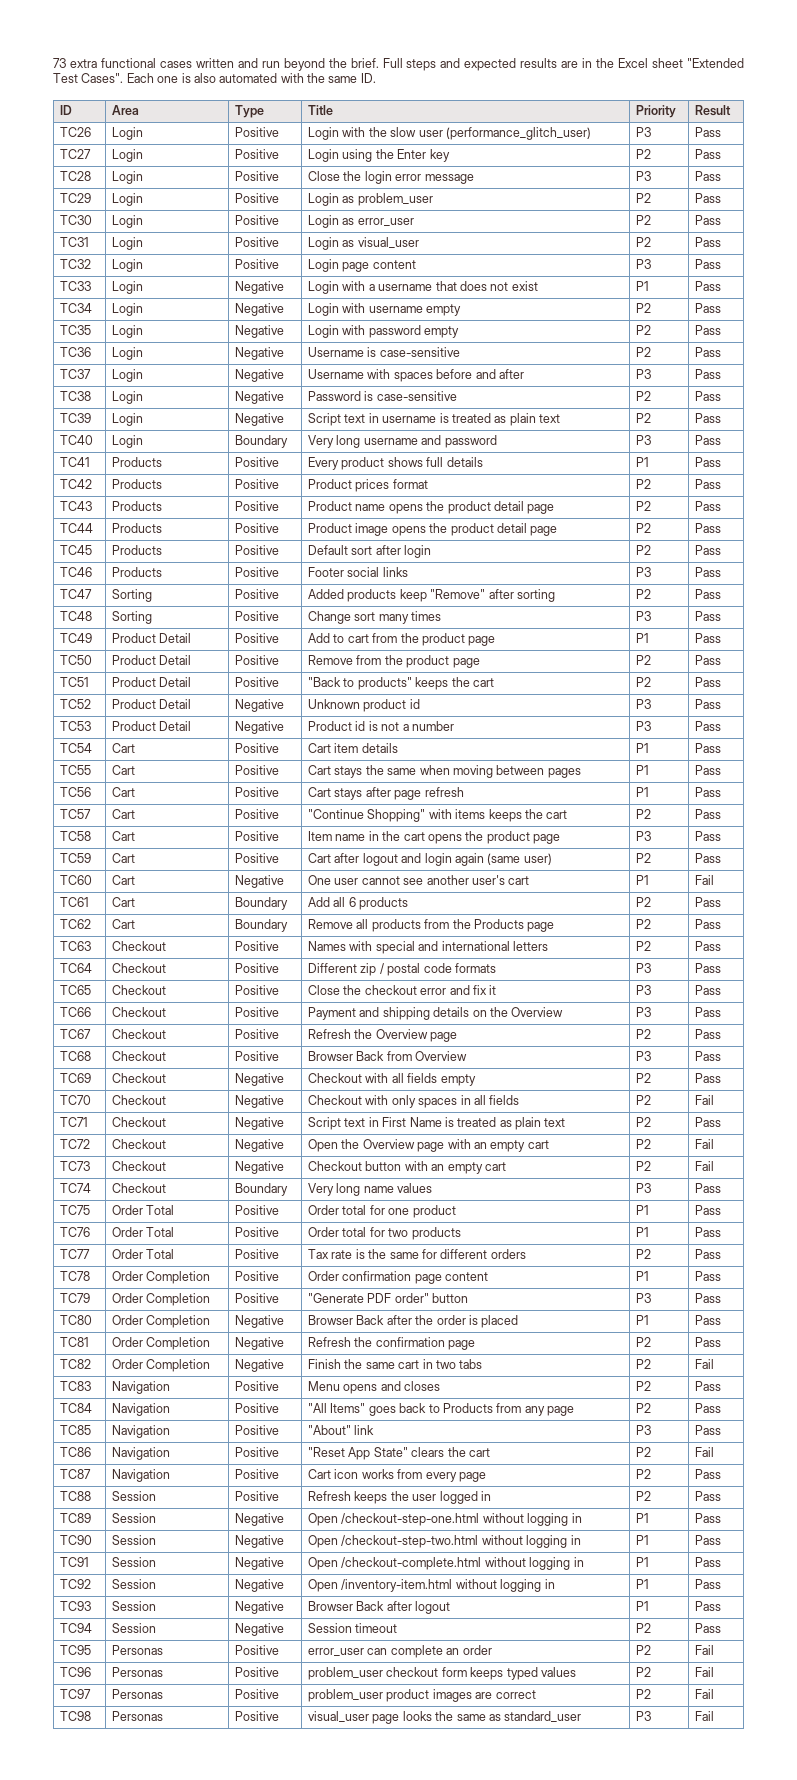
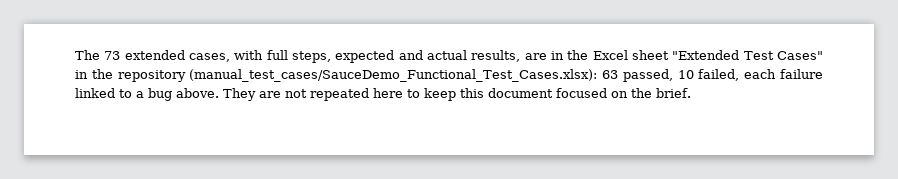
[53,58,558,71] 73 extra functional cases written and run beyond the brief. Full steps and expected results -> [75,50,521,63] The 73 extended cases, with full steps, expected and actual results,
[81,73,376,83] [60,105,73,115] [112,105,140,115] [235,105,265,118] [308,105,334,115] [636,105,677,118] [695,105,732,116] [60,127,92,137] [112,127,144,140] [235,127,280,137] [308,127,591,140] [636,127,652,137] [695,127,722,137] [60,149,92,159] [112,149,144,162] [235,149,280,159] [308,149,450,162] [636,149,652,159] [695,149,722,159] [60,171,92,181] [112,171,144,184] [235,171,280,181] [308,171,474,184] [636,171,652,181] [695,171,722,181] [60,193,92,203] [112,193,144,206] [235,193,280,203] [308,193,433,206] [636,193,652,203] [695,193,722,203] [60,215,93,225] [112,215,144,228] [235,215,280,225] [308,215,414,228] [636,215,652,225] [695,215,722,225] [60,237,90,247] [112,237,144,250] [235,237,280,247] [308,237,419,250] [636,237,652,247] [695,237,722,247] [60,259,92,269] [112,259,144,272] [235,259,280,269] [308,259,416,272] [636,259,652,269] [695,259,722,269] [60,281,92,291] [112,281,144,294] [235,281,285,294] [308,281,538,294] [636,281,650,291] [695,281,722,291] [60,303,93,313] [112,303,144,316] [235,303,285,316] [308,303,462,316] [636,303,652,313] [695,303,722,313] [60,325,92,335] [112,325,144,338] [235,325,285,338] [308,325,460,338] [636,325,652,335] [695,325,722,335] [60,347,92,357] [112,347,144,360] [235,347,285,360] [308,347,460,357] [636,347,652,357] [695,347,722,357] [60,369,92,379] [112,369,144,382] [235,369,285,382] [308,369,524,382] [636,369,652,379] [695,369,722,379] [60,391,92,401] [112,391,144,404] [235,391,285,404] [308,391,457,401] [636,391,652,401] [695,391,722,401] [60,413,92,423] [112,413,144,426] [235,413,285,426] [308,413,561,426] [636,413,652,423] [695,413,722,423] [60,435,94,445] [112,435,144,448] [235,435,289,448] [308,435,497,448] [636,435,652,445] [695,435,722,445] [60,457,91,467] [112,457,163,467] [235,457,280,467] [308,457,483,470] [636,457,650,467] [695,457,722,467] [60,479,93,489] [112,479,163,489] [235,479,280,489] [308,479,428,492] [636,479,652,489] [695,479,722,489] [60,501,93,511] [112,501,163,511] [235,501,280,511] [308,501,555,514] [636,501,652,511] [695,501,722,511] [60,523,94,533] [112,523,163,533] [235,523,280,533] [308,523,558,536] [636,523,652,533] [695,523,722,533] [60,545,93,555] [112,545,163,555] [235,545,280,555] [308,545,432,558] [636,545,652,555] [695,545,722,555] [60,567,93,577] [112,567,163,577] [235,567,280,577] [308,567,408,577] [636,567,652,577] [695,567,722,577] [60,589,93,599] [112,589,153,602] [235,589,280,599] [308,589,555,602] [636,589,652,599] [695,589,722,599] [60,611,93,621] [112,611,153,624] [235,611,280,621] [308,611,442,624] [636,611,652,621] [695,611,722,621] [60,633,93,643] [112,633,192,643] [235,633,280,643] [308,633,496,646] [636,633,650,643] [695,633,722,643] [60,655,93,665] [112,655,192,665] [235,655,280,665] [308,655,480,668] [636,655,652,665] [695,655,722,665] [60,677,90,687] [112,677,192,687] [235,677,280,687] [308,677,494,690] [636,677,652,687] [695,677,722,687] [60,699,92,709] [112,699,192,709] [235,699,285,712] [308,699,420,712] [636,699,652,709] [695,699,722,709] [60,721,92,731] [112,721,192,731] [235,721,285,734] [308,721,454,731] [636,721,652,731] [695,721,722,731] [60,743,93,753] [112,743,136,753] [235,743,280,753] [308,743,398,753] [636,743,650,753] [695,743,722,753] [60,765,92,775] [112,765,136,775] [235,765,280,775] [308,765,581,778] [636,765,650,775] [695,765,722,775] [60,787,92,797] [112,787,136,797] [235,787,280,797] [308,787,464,800] [636,787,650,797] [695,787,722,797] [60,809,92,819] [112,809,136,819] [235,809,280,819] [308,809,568,822] [636,809,652,819] [695,809,722,819] [60,831,92,841] [112,831,136,841] [235,831,280,841] [308,831,561,844] [636,831,652,841] [695,831,722,841] [60,853,92,863] [112,853,136,863] [235,853,280,863] [308,853,552,866] [636,853,652,863] [695,853,722,863] [60,875,93,885] [112,875,136,885] [235,875,285,888] [308,875,530,885] [636,875,650,885] [695,875,715,885] [60,897,90,907] [112,897,136,907] [235,897,289,910] [308,897,409,910] [636,897,652,907] [695,897,722,907] [60,919,92,929] [112,919,136,929] [235,919,289,932] [308,919,555,932] [636,919,652,929] [695,919,722,929] [60,941,92,951] [112,941,167,951] [235,941,280,951] [308,941,548,954] [636,941,652,951] [695,941,722,951] [60,963,93,973] [112,963,167,973] [235,963,280,973] [308,963,496,976] [636,963,652,973] [695,963,722,973] [60,985,92,995] [112,985,167,995] [235,985,280,995] [308,985,497,995] [636,985,652,995] [695,985,722,995] [60,1007,92,1017] [112,1007,167,1017] [235,1007,280,1017] [308,1007,564,1020] [636,1007,652,1017] [695,1007,722,1017] [60,1029,92,1039] [112,1029,167,1039] [235,1029,280,1039] [308,1029,458,1042] [636,1029,652,1039] [695,1029,722,1039] [60,1051,92,1061] [112,1051,167,1061] [235,1051,280,1061] [308,1051,468,1061] [636,1051,652,1061] [695,1051,722,1061] [60,1073,92,1083] [112,1073,167,1083] [235,1073,285,1086] [308,1073,476,1086] [636,1073,652,1083] [695,1073,722,1083] [60,1095,92,1105] [112,1095,167,1105] [235,1095,285,1108] [308,1095,520,1108] [636,1095,652,1105] [695,1095,715,1105] [60,1117,89,1127] [112,1117,167,1127] [235,1117,285,1130] [308,1117,566,1130] [636,1117,652,1127] [695,1117,722,1127] [60,1139,91,1149] [112,1139,167,1149] [235,1139,285,1152] [308,1139,549,1152] [636,1139,652,1149] [695,1139,715,1149] [60,1161,91,1171] [112,1161,167,1171] [235,1161,285,1174] [308,1161,506,1174] [636,1161,652,1171] [695,1161,715,1171] [60,1183,92,1193] [112,1183,167,1193] [235,1183,289,1196] [308,1183,433,1196] [636,1183,652,1193] [695,1183,722,1193] [60,1205,91,1215] [112,1205,175,1215] [235,1205,280,1215] [308,1205,456,1218] [636,1205,650,1215] [695,1205,722,1215] [60,1227,91,1237] [112,1227,175,1237] [235,1227,280,1237] [308,1227,461,1240] [636,1227,650,1237] [695,1227,722,1237] [60,1249,91,1259] [112,1249,175,1259] [235,1249,280,1259] [308,1249,526,1259] [636,1249,652,1259] [695,1249,722,1259] [60,1271,91,1281] [112,1271,211,1284] [235,1271,280,1281] [308,1271,489,1284] [636,1271,650,1281] [695,1271,722,1281] [60,1293,91,1303] [112,1293,211,1306] [235,1293,280,1303] [308,1293,469,1303] [636,1293,652,1303] [695,1293,722,1303] [60,1315,93,1325] [112,1315,211,1328] [235,1315,285,1328] [308,1315,519,1328] [636,1315,650,1325] [695,1315,722,1325] [60,1337,90,1347] [112,1337,211,1350] [235,1337,285,1350] [308,1337,476,1350] [636,1337,652,1347] [695,1337,722,1347] [60,1359,92,1369] [112,1359,211,1372] [235,1359,285,1372] [308,1359,483,1369] [636,1359,652,1369] [695,1359,715,1369] [60,1381,92,1391] [112,1381,171,1394] [235,1381,280,1391] [308,1381,441,1394] [636,1381,652,1391] [695,1381,722,1391] [60,1403,93,1413] [112,1403,171,1416] [235,1403,280,1413] [308,1403,575,1416] [636,1403,652,1413] [695,1403,722,1413] [60,1425,92,1435] [112,1425,171,1438] [235,1425,280,1435] [308,1425,375,1435] [636,1425,652,1435] [695,1425,722,1435] [60,1447,92,1457] [112,1447,171,1460] [235,1447,280,1457] [308,1447,490,1460] [636,1447,652,1457] [695,1447,715,1457] [60,1469,92,1479] [112,1469,171,1482] [235,1469,280,1479] [308,1469,486,1482] [636,1469,652,1479] [695,1469,722,1479] [60,1491,92,1501] [112,1491,157,1501] [235,1491,280,1501] [308,1491,491,1504] [636,1491,652,1501] [695,1491,722,1501] [60,1513,92,1523] [112,1513,157,1523] [235,1513,285,1526] [308,1513,582,1526] [636,1513,650,1523] [695,1513,722,1523] [60,1535,93,1545] [112,1535,157,1545] [235,1535,285,1548] [308,1535,581,1548] [636,1535,650,1545] [695,1535,722,1545] [60,1557,90,1567] [112,1557,157,1567] [235,1557,285,1570] [308,1557,584,1570] [636,1557,650,1567] [695,1557,722,1567] [60,1579,92,1589] [112,1579,157,1589] [235,1579,285,1592] [308,1579,555,1592] [636,1579,650,1589] [695,1579,722,1589] [60,1601,92,1611] [112,1601,157,1611] [235,1601,285,1614] [308,1601,451,1614] [636,1601,650,1611] [695,1601,722,1611] [60,1623,93,1633] [112,1623,157,1633] [235,1623,285,1636] [308,1623,398,1633] [636,1623,652,1633] [695,1623,722,1633] [60,1645,92,1655] [112,1645,164,1655] [235,1645,280,1655] [308,1645,492,1658] [636,1645,652,1655] [695,1645,715,1655] [60,1667,92,1677] [112,1667,164,1677] [235,1667,280,1677] [308,1667,576,1680] [636,1667,652,1677] [695,1667,715,1677] [60,1689,92,1699] [112,1689,164,1699] [235,1689,280,1699] [308,1689,536,1702] [636,1689,652,1699] [695,1689,715,1699] [60,1711,92,1721] [112,1711,164,1721] [235,1711,280,1721] [308,1711,582,1724] [636,1711,652,1721] [695,1711,715,1721] Cases". Each one is also automated with the same ID. // ID | Area | Type | Title | Priority | Result // TC26 | Login | Positive | Login with the slow user (performance_glitch_user) | P3 | Pass // TC27 | Login | Positive | Login using the Enter key | P2 | Pass // TC28 | Login | Positive | Close the login error message | P3 | Pass // TC29 | Login | Positive | Login as problem_user | P2 | Pass // TC30 | Login | Positive | Login as error_user | P2 | Pass // TC31 | Login | Positive | Login as visual_user | P2 | Pass // TC32 | Login | Positive | Login page content | P3 | Pass // TC33 | Login | Negative | Login with a username that does not exist | P1 | Pass // TC34 | Login | Negative | Login with username empty | P2 | Pass // TC35 | Login | Negative | Login with password empty | P2 | Pass // TC36 | Login | Negative | Username is case-sensitive | P2 | Pass // TC37 | Login | Negative | Username with spaces before and after | P3 | Pass // TC38 | Login | Negative | Password is case-sensitive | P2 | Pass // TC39 | Login | Negative | Script text in username is treated as plain text | P2 | Pass // TC40 | Login | Boundary | Very long username and password | P3 | Pass // TC41 | Products | Positive | Every product shows full details | P1 | Pass // TC42 | Products | Positive | Product prices format | P2 | Pass // TC43 | Products | Positive | Product name opens the product detail page | P2 | Pass // TC44 | Products | Positive | Product image opens the product detail page | P2 | Pass // TC45 | Products | Positive | Default sort after login | P2 | Pass // TC46 | Products | Positive | Footer social links | P3 | Pass // TC47 | Sorting | Positive | Added products keep "Remove" after sorting | P2 | Pass // TC48 | Sorting | Positive | Change sort many times | P3 | Pass // TC49 | Product Detail | Positive | Add to cart from the product page | P1 | Pass // TC50 | Product Detail | Positive | Remove from the product page | P2 | Pass // TC51 | Product Detail | Positive | "Back to products" keeps the cart | P2 | Pass // TC52 | Product Detail | Negative | Unknown product id | P3 | Pass // TC53 | Product Detail | Negative | Product id is not a number | P3 | Pass // TC54 | Cart | Positive | Cart item details | P1 | Pass // TC55 | Cart | Positive | Cart stays the same when moving between pages | P1 | Pass // TC56 | Cart | Positive | Cart stays after page refresh | P1 | Pass // TC57 | Cart | Positive | "Continue Shopping" with items keeps the cart | P2 | Pass // TC58 | Cart | Positive | Item name in the cart opens the product page | P3 | Pass // TC59 | Cart | Positive | Cart after logout and login again (same user) | P2 | Pass // TC60 | Cart | Negative | One user cannot see another user's cart | P1 | Fail // TC61 | Cart | Boundary | Add all 6 products | P2 | Pass // TC62 | Cart | Boundary | Remove all products from the Products page | P2 | Pass // TC63 | Checkout | Positive | Names with special and international letters | P2 | Pass // TC64 | Checkout | Positive | Different zip / postal code formats | P3 | Pass // TC65 | Checkout | Positive | Close the checkout error and fix it | P3 | Pass // TC66 | Checkout | Positive | Payment and shipping details on the Overview | P3 | Pass // TC67 | Checkout | Positive | Refresh the Overview page | P2 | Pass // TC68 | Checkout | Positive | Browser Back from Overview | P3 | Pass // TC69 | Checkout | Negative | Checkout with all fields empty | P2 | Pass // TC70 | Checkout | Negative | Checkout with only spaces in all fields | P2 | Fail // TC71 | Checkout | Negative | Script text in First Name is treated as plain text | P2 | Pass // TC72 | Checkout | Negative | Open the Overview page with an empty cart | P2 | Fail // TC73 | Checkout | Negative | Checkout button with an empty cart | P2 | Fail // TC74 | Checkout | Boundary | Very long name values | P3 | Pass // TC75 | Order Total | Positive | Order total for one product | P1 | Pass // TC76 | Order Total | Positive | Order total for two products | P1 | Pass // TC77 | Order Total | Positive | Tax rate is the same for different orders | P2 | Pass // TC78 | Order Completion | Positive | Order confirmation page content | P1 | Pass // TC79 | Order Completion | Positive | "Generate PDF order" button | P3 | Pass // TC80 | Order Completion | Negative | Browser Back after the order is placed | P1 | Pass // TC81 | Order Completion | Negative | Refresh the confirmation page | P2 | Pass // TC82 | Order Completion | Negative | Finish the same cart in two tabs | P2 | Fail // TC83 | Navigation | Positive | Menu opens and closes | P2 | Pass // TC84 | Navigation | Positive | "All Items" goes back to Products from any page | P2 | Pass // TC85 | Navigation | Positive | "About" link | P3 | Pass // TC86 | Navigation | Positive | "Reset App State" clears the cart | P2 | Fail // TC87 | Navigation | Positive | Cart icon works from every page | P2 | Pass // TC88 | Session | Positive | Refresh keeps the user logged in | P2 | Pass // TC89 | Session | Negative | Open /checkout-step-one.html without logging in | P1 | Pass // TC90 | Session | Negative | Open /checkout-step-two.html without logging in | P1 | Pass // TC91 | Session | Negative | Open /checkout-complete.html without logging in | P1 | Pass // TC92 | Session | Negative | Open /inventory-item.html without logging in | P1 | Pass // TC93 | Session | Negative | Browser Back after logout | P1 | Pass // TC94 | Session | Negative | Session timeout | P2 | Pass // TC95 | Personas | Positive | error_user can complete an order | P2 | Fail // TC96 | Personas | Positive | problem_user checkout form keeps typed values | P2 | Fail // TC97 | Personas | Positive | problem_user product images are correct | P2 | Fail // TC98 | Personas | Positive | visual_user page looks the same as standard_user | P3 | Fail -> [777,51,824,60] [75,69,824,82] [75,88,691,101] Cases" in the repository (manual_test_cases/SauceDemo_Functional_Test_Cases.xlsx): 63 passed, 10 failed, each failure linked to a bug above. They are not repeated here to keep this document focused on the brief.

